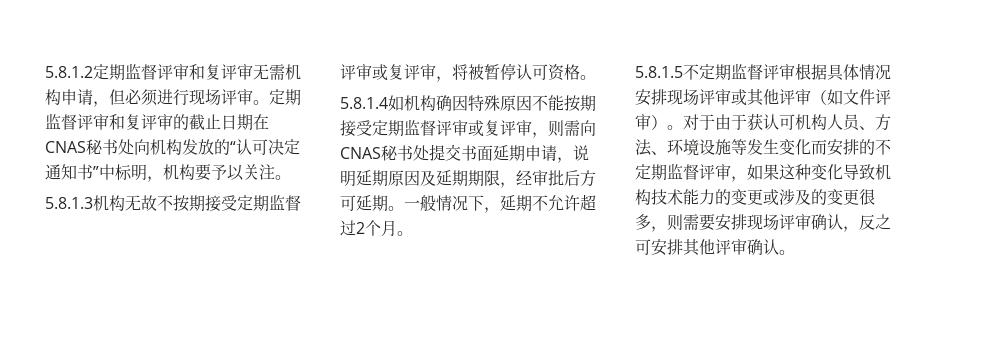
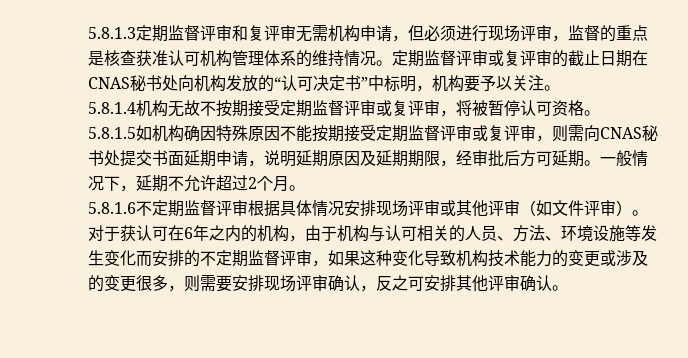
[45,66,93,78] 5.8.1.2 -> [88,27,136,39] 5.8.1.3
(253, 96) none -> [552,25,648,42] [88,50,376,67] ，监督的重点是核查获准认可机构管理体系的维持情况
[109,114,125,130] 和 -> [488,50,504,66] 或
[45,164,77,180] 通知 -> (345, 83) none
[45,197,93,209] 5.8.1.3 -> [88,102,136,114] 5.8.1.4
[340,97,388,109] 5.8.1.4 -> [88,127,136,139] 5.8.1.5
[635,66,683,78] 5.8.1.5 -> [88,202,136,214] 5.8.1.6
[715,113,827,130] 由于获认可机构 -> [120,225,465,242] 获认可在6年之内的机构，由于机构与认可相关的

